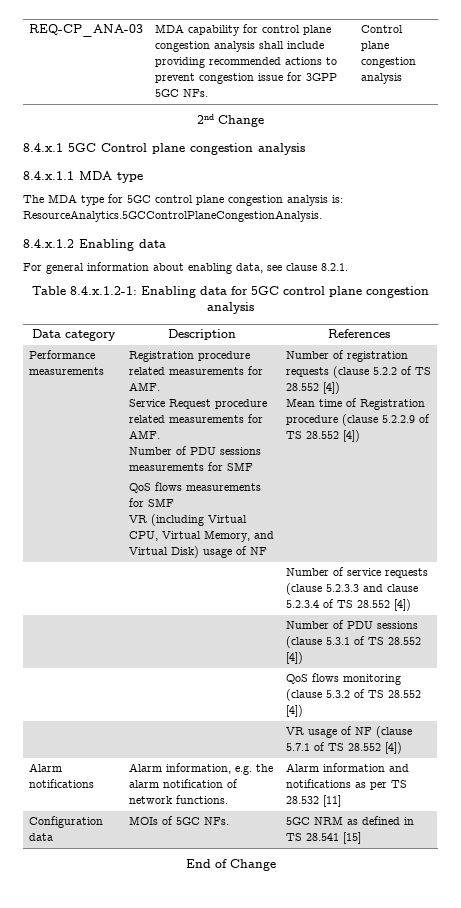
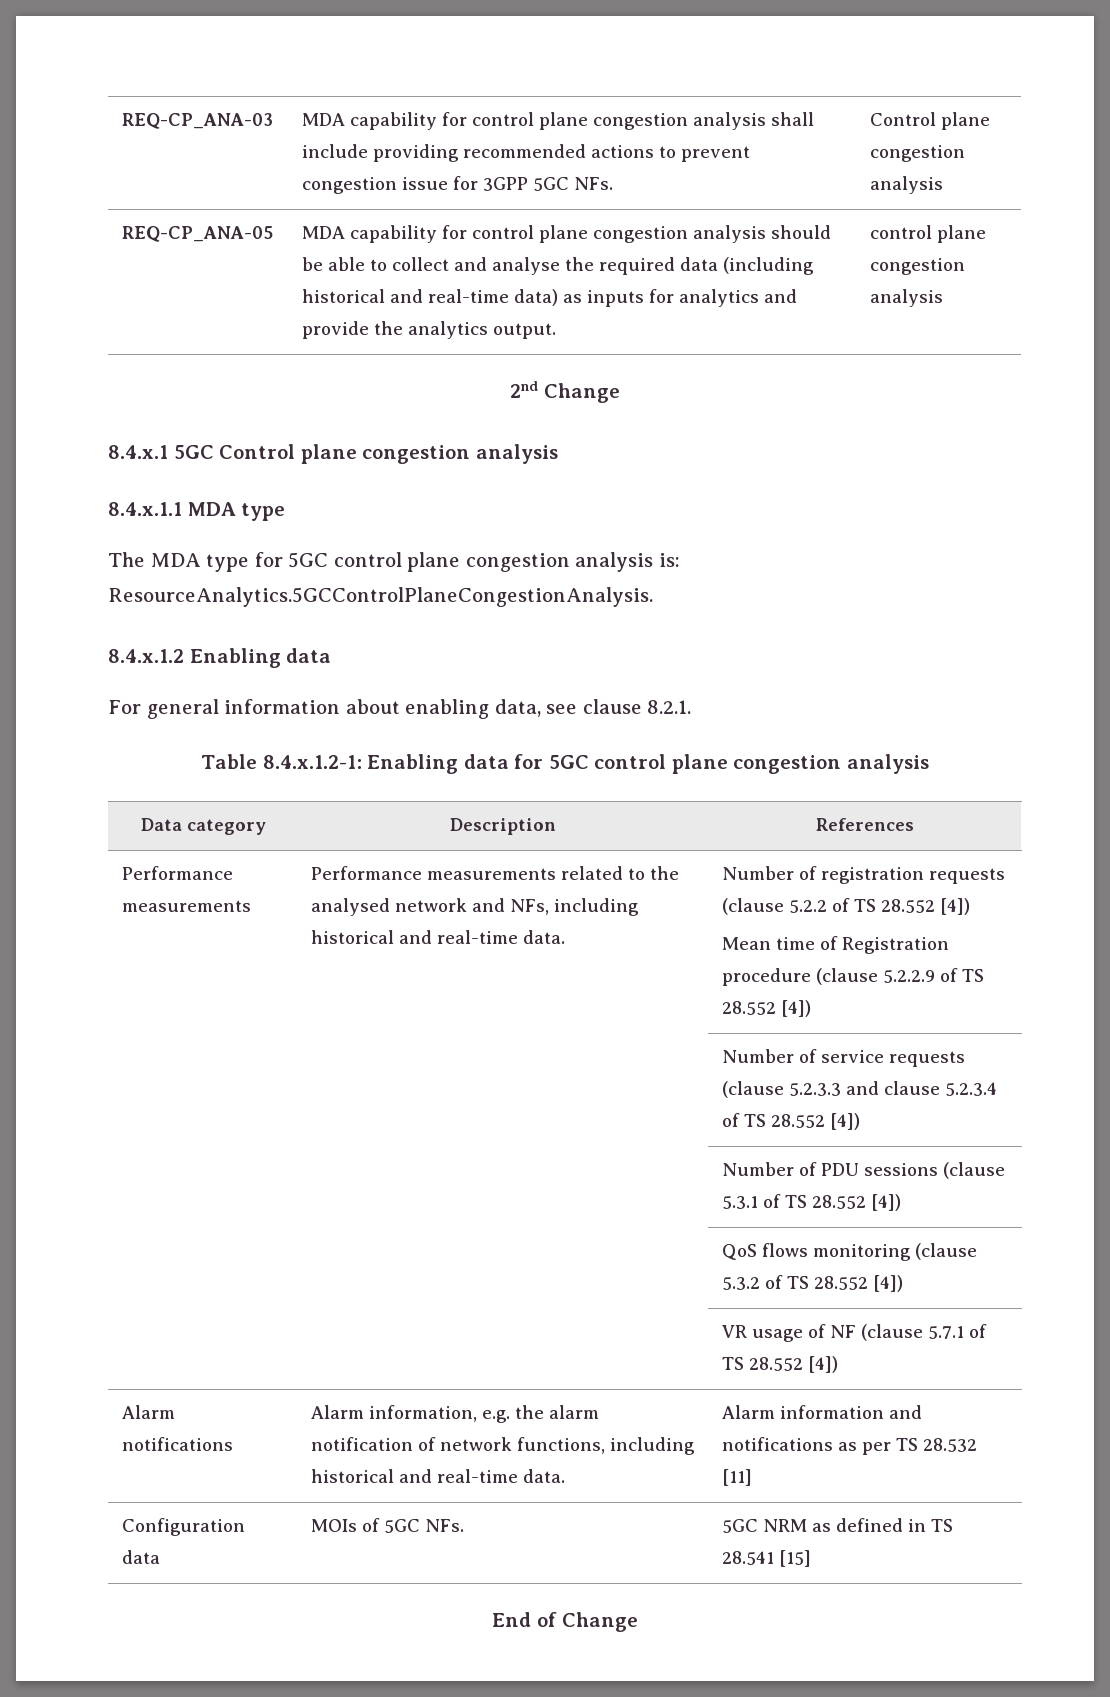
(402, 78) none -> [122,226,274,242] [302,225,832,243] [302,257,815,275] [302,289,798,307] [302,321,557,339] [870,225,987,243] [870,258,966,275] [870,289,944,307] // REQ-CP_ANA-05 | MDA capability for control plane congestion analysis should be able to collect and analyse the required data (including historical and real-time data) as inputs for analytics and provide the analytics output. | control plane congestion analysis
[128,351,250,362] [128,366,263,375] [128,382,160,391] [128,399,267,409] [128,414,263,423] [128,430,160,439] [128,446,261,455] [128,462,253,471] [128,482,261,493] [128,498,174,507] [128,514,247,526] [128,530,274,542] [128,546,267,558] Registration procedure related measurements for AMF. // Service Request procedure related measurements for AMF. // Number of PDU sessions measurements for SMF // QoS flows measurements for SMF // VR (including Virtual CPU, Virtual Memory, and Virtual Disk) usage of NF -> [311,866,680,880] [311,898,640,916] [311,930,566,944] Performance measurements related to the analysed network and NFs, including historical and real-time data.
[175,795,228,804] functions. -> [517,1437,696,1455] [311,1469,566,1483] functions, including historical and real-time data.

